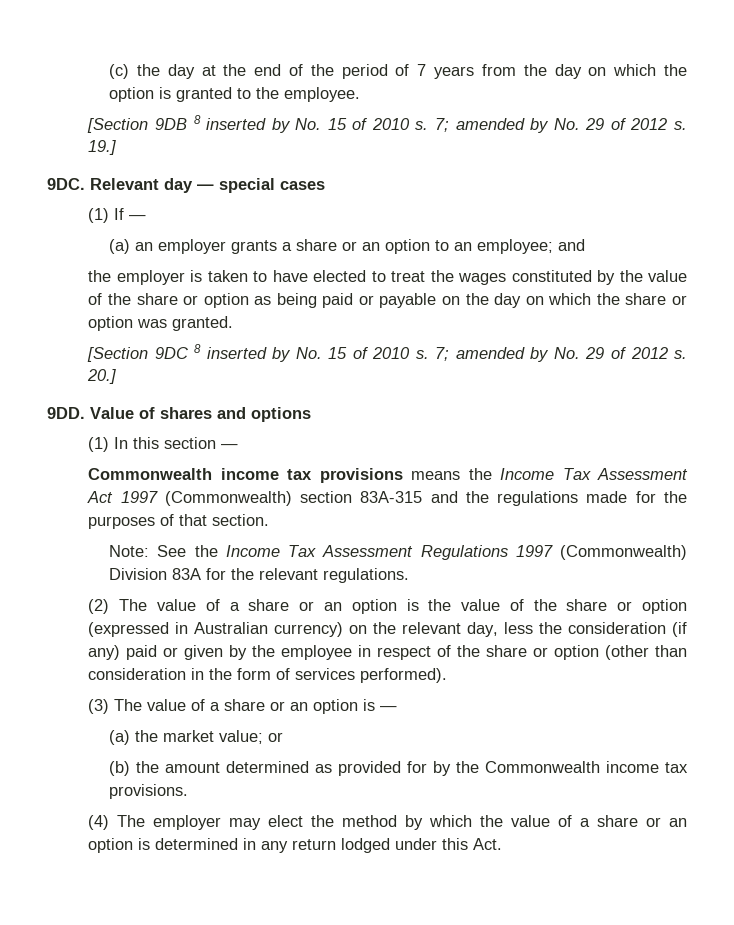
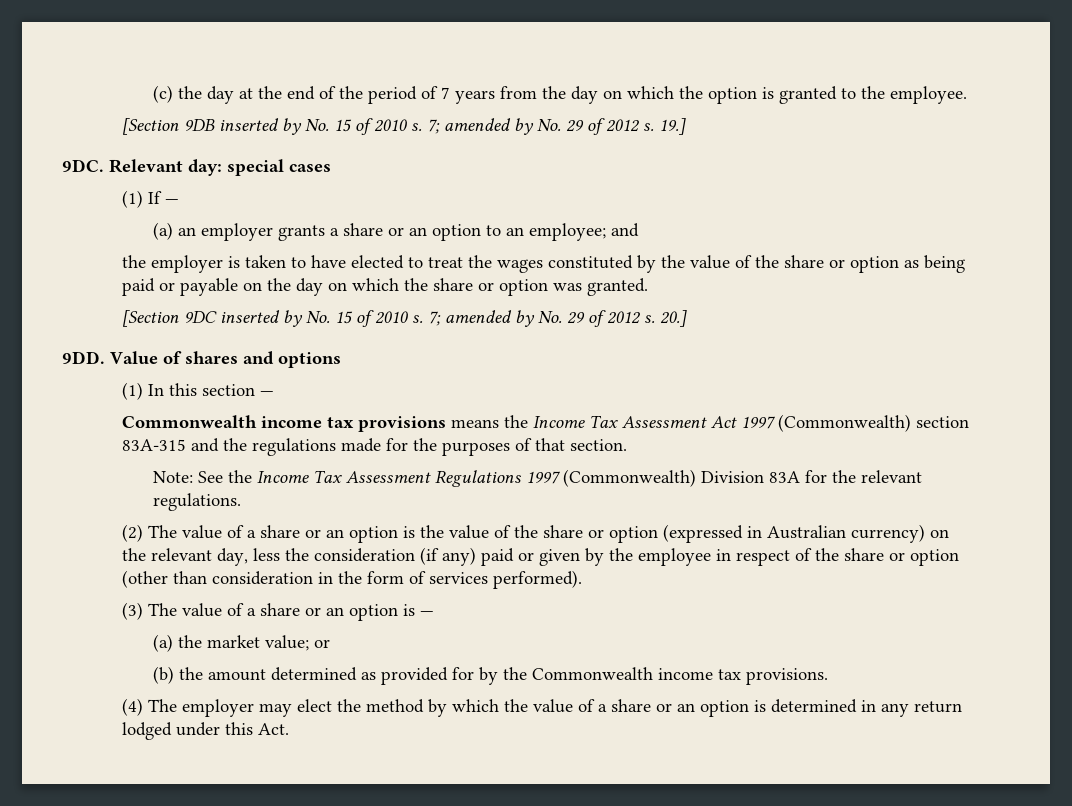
[193,115,201,124] 8 -> (216, 125) none
[164,178,214,193] day — -> [188,159,222,176] day:
[194,344,202,353] 8 -> (218, 317) none

